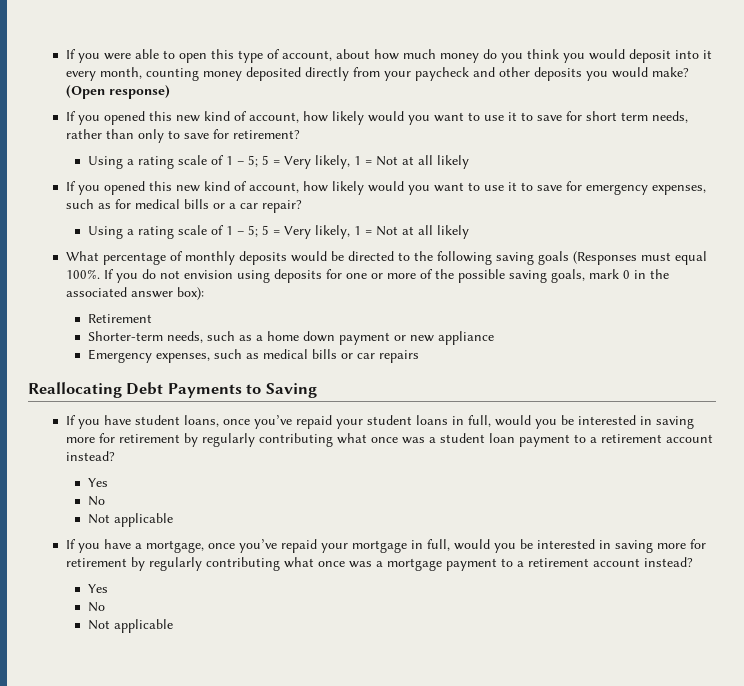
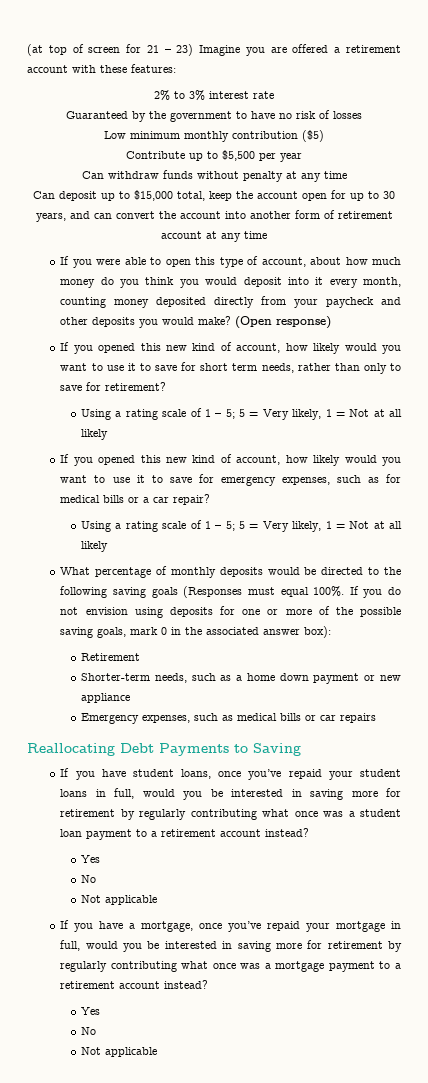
(65, 54) none -> [27,44,402,56] [27,64,176,73] [154,90,274,101] [66,110,362,122] [104,130,324,142] [126,150,302,162] [81,170,347,182] [33,190,395,201] [35,210,393,222] [161,231,267,242] (at top of screen for 21 – 23) Imagine you are offered a retirement account with these features: // 2% to 3% interest rate // Guaranteed by the government to have no risk of losses // Low minimum monthly contribution ($5) // Contribute up to $5,500 per year // Can withdraw funds without penalty at any time // Can deposit up to $15,000 total, keep the account open for up to 30 years, and can convert the account into another form of retirement account at any time //

